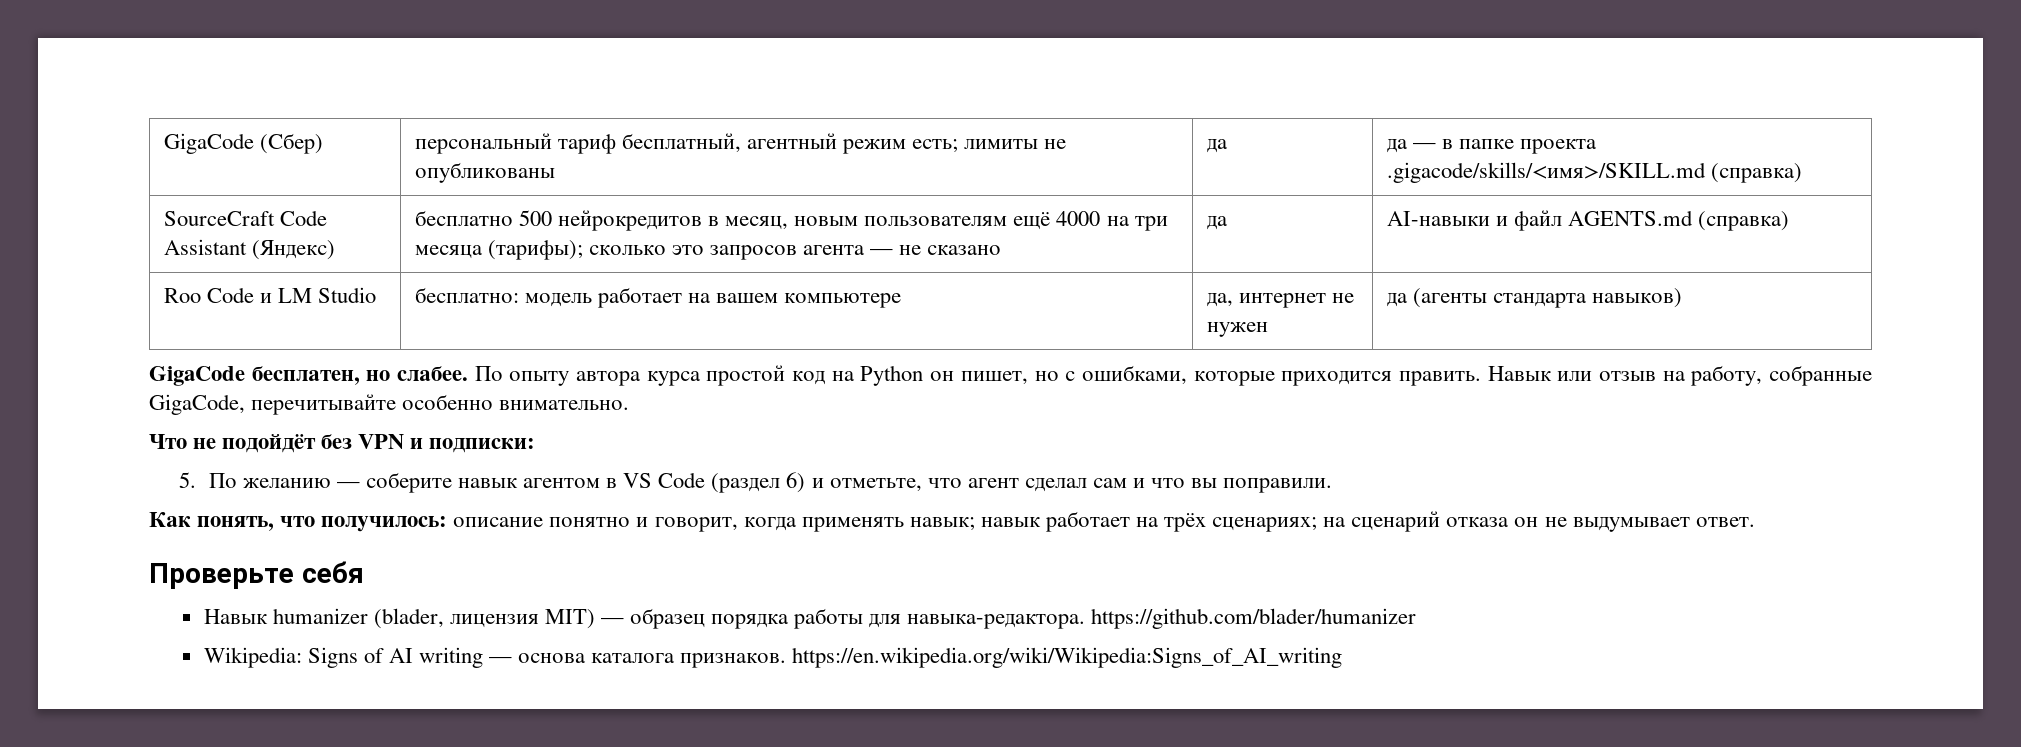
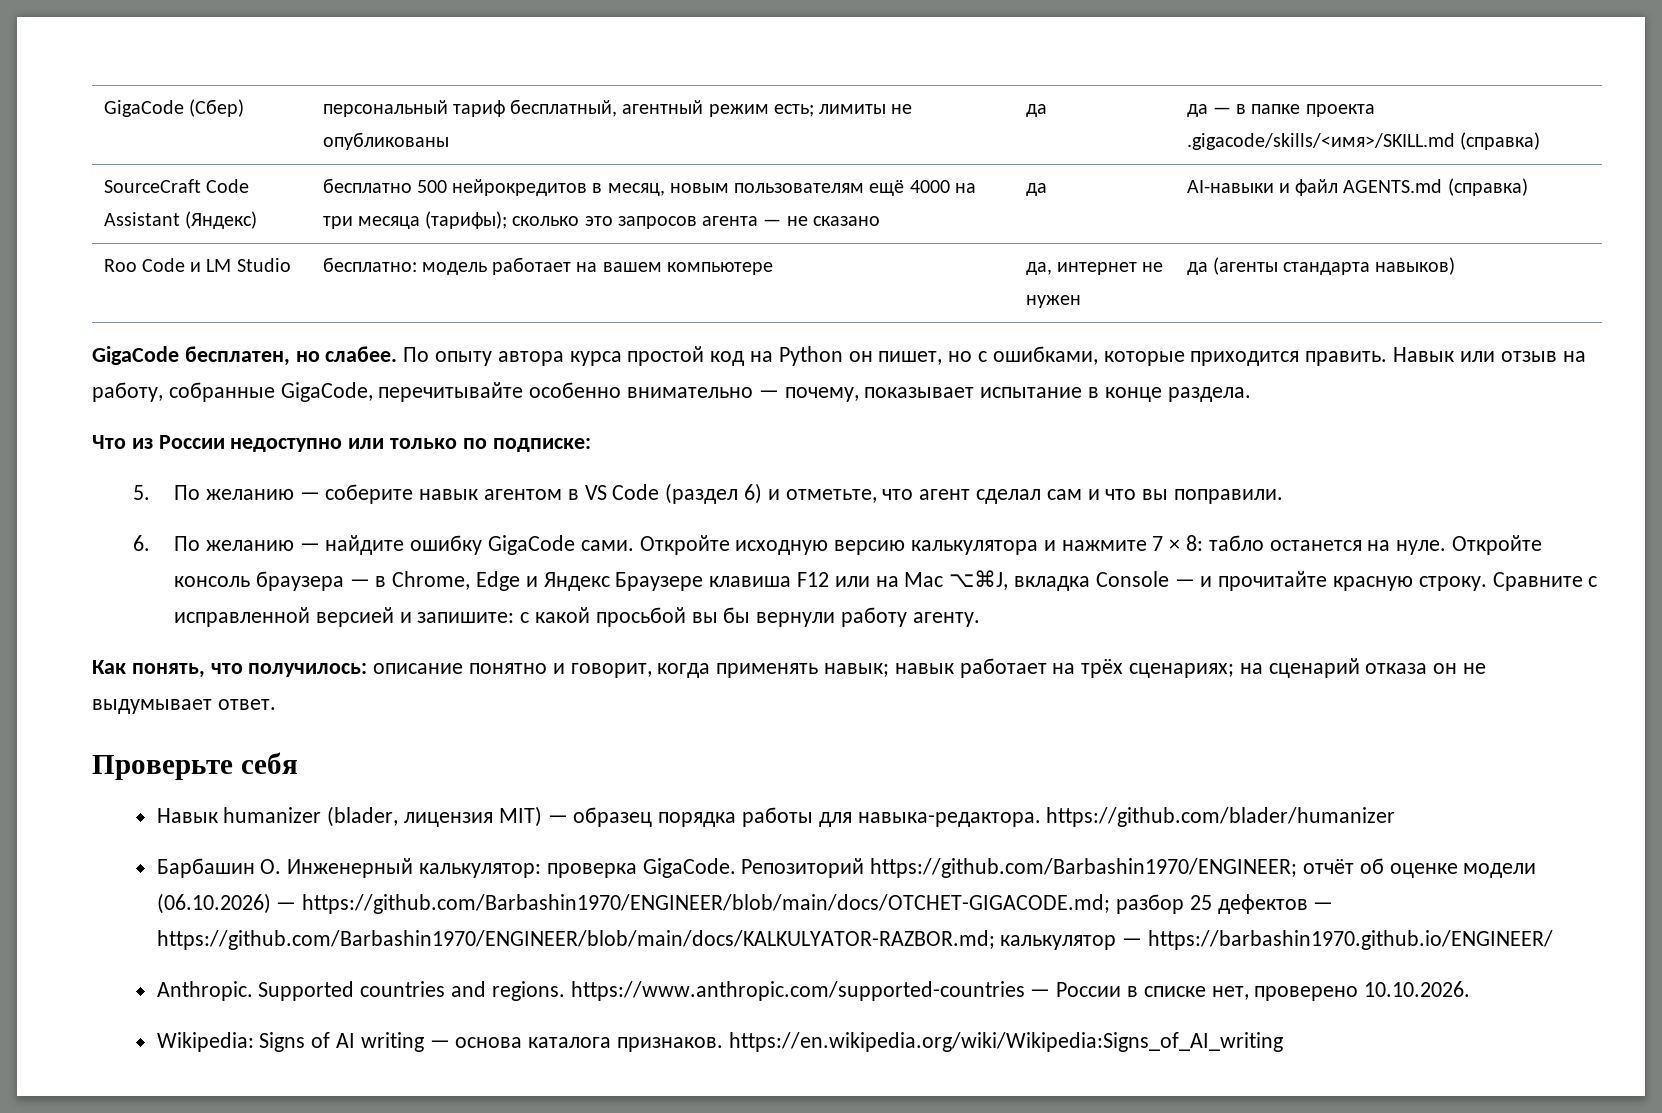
[499,400,630,410] [149,434,536,453] внимательно. // Что не подойдёт без VPN и подписки: -> [627,387,1251,402] [92,435,591,452] внимательно — почему, показывает испытание в конце раздела. // Что из России недоступно или только по подписке:
(1333, 485) none -> [132,535,1543,555] [173,570,1598,591] [173,607,980,627] // 6. По желанию — найдите ошибку GigaCode сами. Откройте исходную версию калькулятора и нажмите 7 × 8: табло останется на нуле. Откройте консоль браузера — в Chrome, Edge и Яндекс Браузере клавиша F12 или на Mac ⌥⌘J, вкладка Console — и прочитайте красную строку. Сравните с исправленной версией и запишите: с какой просьбой вы бы вернули работу агенту.
(1417, 618) none -> [156,858,1537,878] [156,893,1334,914] [156,930,1554,950] [156,981,1471,1001] // Барбашин О. Инженерный калькулятор: проверка GigaCode. Репозиторий https://github.com/Barbashin1970/ENGINEER; отчёт об оценке модели (06.10.2026) — https://github.com/Barbashin1970/ENGINEER/blob/main/docs/OTCHET-GIGACODE.md; разбор 25 дефектов — https://github.com/Barbashin1970/ENGINEER/blob/main/docs/KALKULYATOR-RAZBOR.md; калькулятор — https://barbashin1970.github.io/ENGINEER/ // Anthropic. Supported countries and regions. https://www.anthropic.com/supported-countries — России в списке нет, проверено 10.10.2026.

